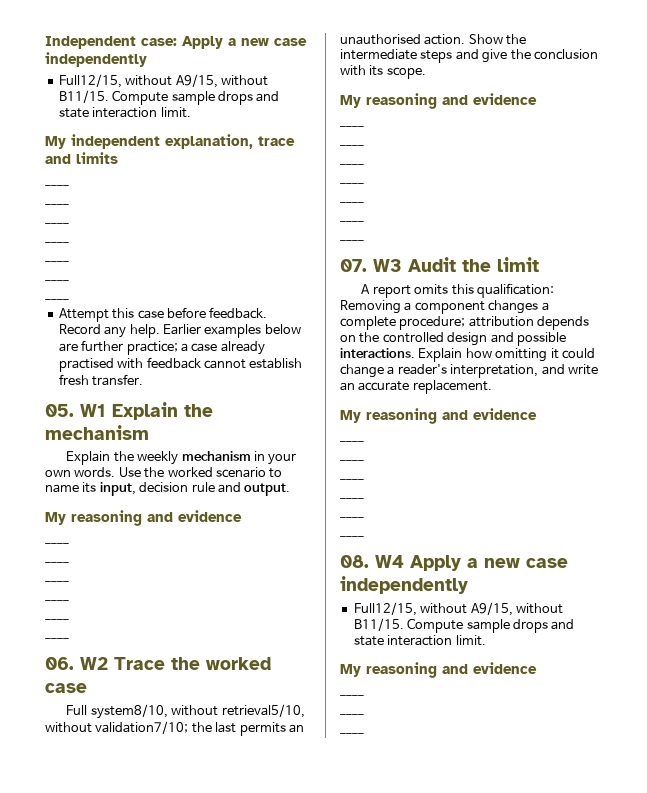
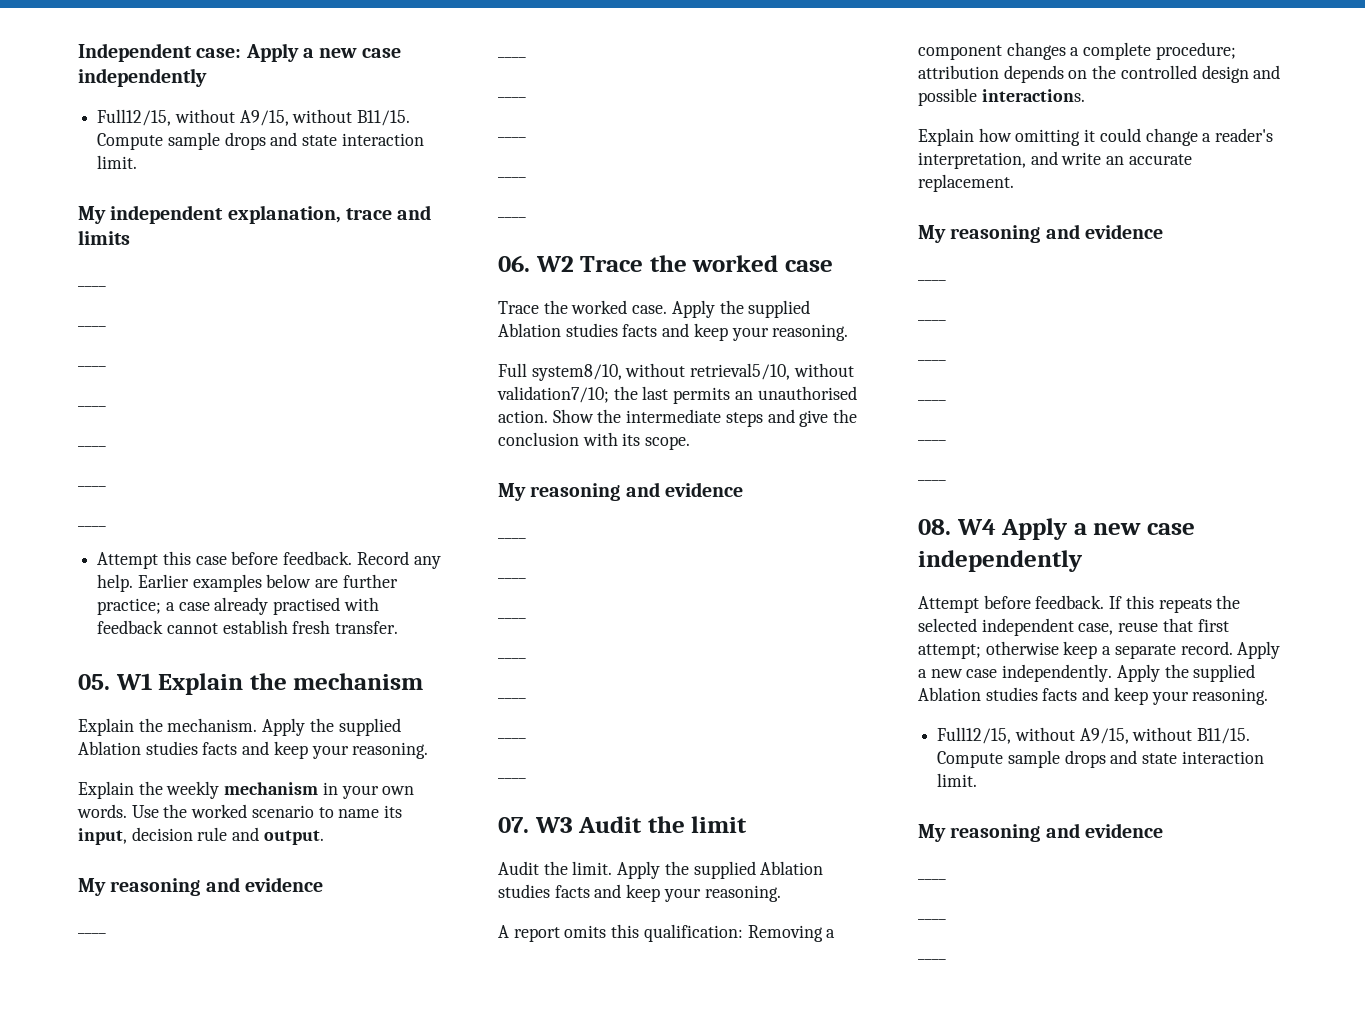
(149, 432) none -> [78,718,401,736] [78,741,429,759] // Explain the mechanism. Apply the supplied Ablation studies facts and keep your reasoning.
(87, 688) none -> [498,300,811,318] [498,323,849,341] // Trace the worked case. Apply the supplied Ablation studies facts and keep your reasoning.
(539, 264) none -> [498,861,824,879] [498,884,781,902] // Audit the limit. Apply the supplied Ablation studies facts and keep your reasoning.
(415, 353) none -> (1085, 95) //
(468, 585) none -> [918,595,1241,613] [918,618,1229,636] [918,641,1281,659] [918,664,1256,682] [918,687,1269,705] // Attempt before feedback. If this repeats the selected independent case, reuse that first attempt; otherwise keep a separate record. Apply a new case independently. Apply the supplied Ablation studies facts and keep your reasoning.

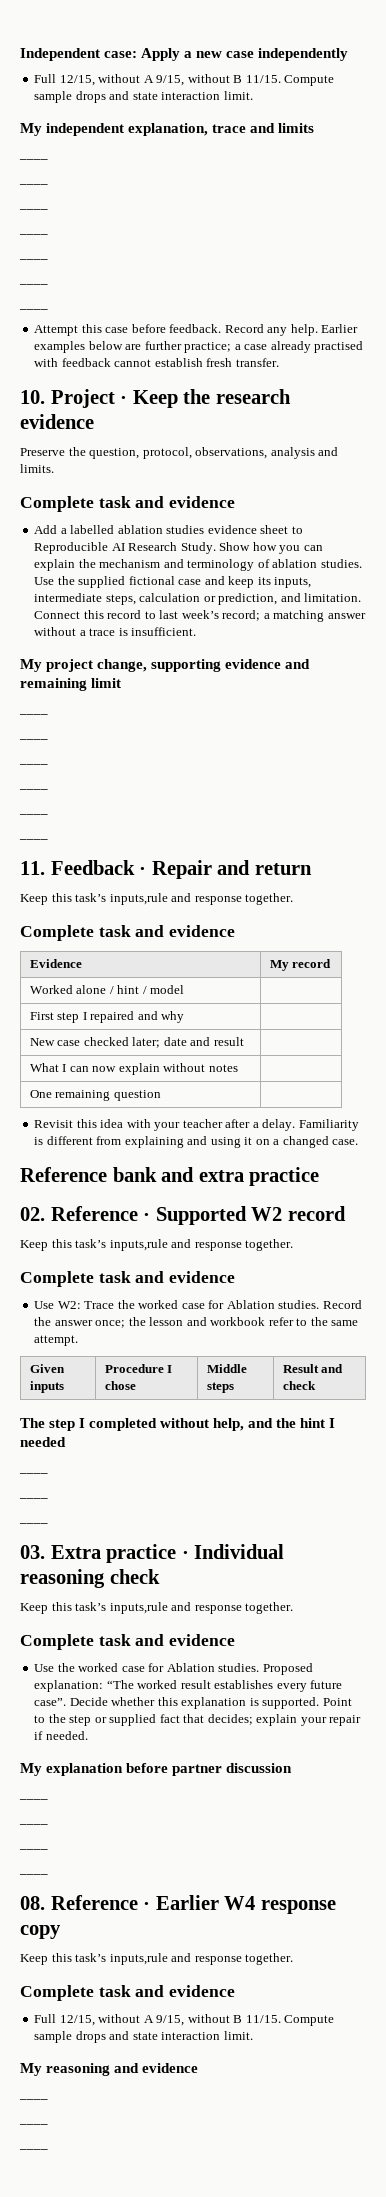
[97,109,411,126] Full12/15, without A9/15, without B11/15. -> [34,74,281,86] Full 12/15, without A 9/15, without B 11/15.
[78,673,424,695] [78,718,401,736] [78,741,429,759] [78,781,415,799] [77,804,403,818] [78,827,324,845] [78,877,323,896] [78,932,106,934] [498,56,526,58] [498,96,526,98] [498,136,526,138] [498,176,526,178] [498,216,526,218] [498,255,834,272] [498,300,811,318] [498,323,849,341] [498,363,854,381] [497,386,857,404] [498,409,858,427] [498,432,691,450] [498,482,743,501] [498,537,526,539] [498,577,526,579] [498,617,526,619] [498,657,526,659] [498,697,526,699] [498,737,526,739] [498,777,526,779] [498,816,748,833] [498,861,824,879] [498,884,781,902] [498,924,836,942] [918,42,1236,60] [918,65,1281,83] [918,88,1085,106] [918,128,1274,146] [918,151,1192,169] [918,174,1014,192] [918,224,1163,243] [918,279,946,281] [918,319,946,321] 05. W1 Explain the mechanism // Explain the mechanism. Apply the supplied Ablation studies facts and keep your reasoning. // Explain the weekly mechanism in your own words. Use the worked scenario to name its input, decision rule and output. // My reasoning and evidence // ____ // ____ // ____ // ____ // ____ // ____ // 06. W2 Trace the worked case // Trace the worked case. Apply the supplied Ablation studies facts and keep your reasoning. // Full system8/10, without retrieval5/10, without validation7/10; the last permits an unauthorised action. Show the intermediate steps and give the conclusion with its scope. // My reasoning and evidence // ____ // ____ // ____ // ____ // ____ // ____ // ____ // 07. W3 Audit the limit // Audit the limit. Apply the supplied Ablation studies facts and keep your reasoning. // A report omits this qualification: Removing a component changes a complete procedure; attribution depends on the controlled design and possible interactions. // Explain how omitting it could change a reader's interpretation, and write an accurate replacement. // My reasoning and evidence // ____ // ____ -> [20,389,291,408] [20,414,94,429] [20,447,339,459] [20,464,54,473] [20,496,236,512] [34,525,303,534] [34,542,323,554] [34,559,362,571] [34,576,312,588] [34,593,362,605] [34,610,366,622] [34,627,197,636] [20,659,311,672] [20,678,122,691] [19,713,48,715] [19,738,48,740] [19,763,48,765] [19,788,48,790] [19,813,48,815] [19,838,48,840] [20,860,312,879] [20,893,294,905] [20,925,236,941] [29,959,82,968] [269,959,332,971] [29,985,185,994] [29,1011,185,1023] [29,1037,244,1048] [29,1063,238,1075] [29,1090,161,1101] [34,1119,359,1131] [34,1136,359,1148] [20,1167,320,1186] [20,1206,346,1225] [20,1239,294,1251] [20,1271,236,1287] [34,1300,362,1309] [34,1317,359,1328] [34,1335,79,1346] [29,1364,65,1373] [29,1381,64,1393] [104,1364,173,1373] [104,1381,136,1390] [206,1364,247,1373] [206,1382,234,1393] [282,1364,344,1373] [282,1381,316,1390] [20,1418,336,1431] [20,1437,66,1447] [19,1472,48,1474] [19,1497,48,1499] [19,1522,48,1524] [20,1544,285,1563] [20,1569,160,1588] [20,1602,294,1614] [20,1634,236,1650] [34,1663,313,1675] [34,1680,343,1692] [34,1697,352,1709] [34,1714,362,1726] [34,1731,88,1740] [20,1763,293,1776] 10. Project · Keep the research evidence // Preserve the question, protocol, observations, analysis and limits. // Complete task and evidence // Add a labelled ablation studies evidence sheet to Reproducible AI Research Study. Show how you can explain the mechanism and terminology of ablation studies. Use the supplied fictional case and keep its inputs, intermediate steps, calculation or prediction, and limitation. Connect this record to last week’s record; a matching answer without a trace is insufficient. // My project change, supporting evidence and remaining limit // ____ // ____ // ____ // ____ // ____ // ____ // 11. Feedback · Repair and return // Keep this task’s inputs,rule and response together. // Complete task and evidence // Evidence | My record // Worked alone / hint / model | // First step I repaired and why | // New case checked later; date and result | // What I can now explain without notes | // One remaining question | // Revisit this idea with your teacher after a delay. Familiarity is different from explaining and using it on a changed case. // Reference bank and extra practice // 02. Reference · Supported W2 record // Keep this task’s inputs,rule and response together. // Complete task and evidence // Use W2: Trace the worked case for Ablation studies. Record the answer once; the lesson and workbook refer to the same attempt. // Given inputs | Procedure I chose | Middle steps | Result and check // The step I completed without help, and the hint I needed // ____ // ____ // ____ // 03. Extra practice · Individual reasoning check // Keep this task’s inputs,rule and response together. // Complete task and evidence // Use the worked case for Ablation studies. Proposed explanation: “The worked result establishes every future case”. Decide whether this explanation is supported. Point to the step or supplied fact that decides; explain your repair if needed. // My explanation before partner discussion
[956,518,1196,540] [918,550,1083,572] [918,595,1241,613] [918,618,1229,636] [918,641,1281,659] [918,664,1256,682] [918,687,1269,705] [937,727,1251,744] W4 Apply a new case independently // Attempt before feedback. If this repeats the selected independent case, reuse that first attempt; otherwise keep a separate record. Apply a new case independently. Apply the supplied Ablation studies facts and keep your reasoning. // Full12/15, without A9/15, without B11/15. -> [50,1895,336,1914] [20,1925,61,1939] [20,1953,294,1965] [20,1985,236,2001] [34,2014,281,2026] Reference · Earlier W4 response copy // Keep this task’s inputs,rule and response together. // Complete task and evidence // Full 12/15, without A 9/15, without B 11/15.

